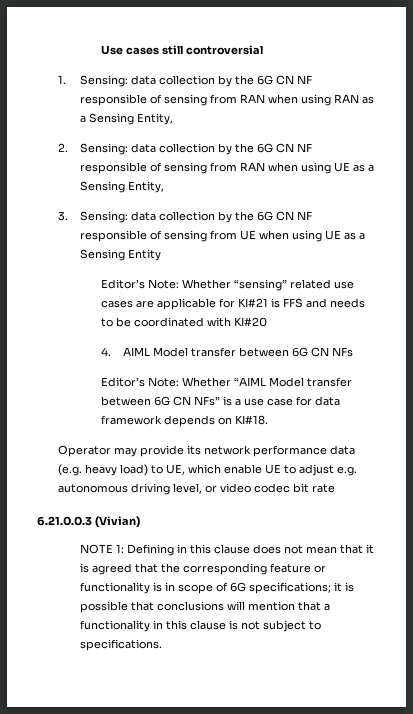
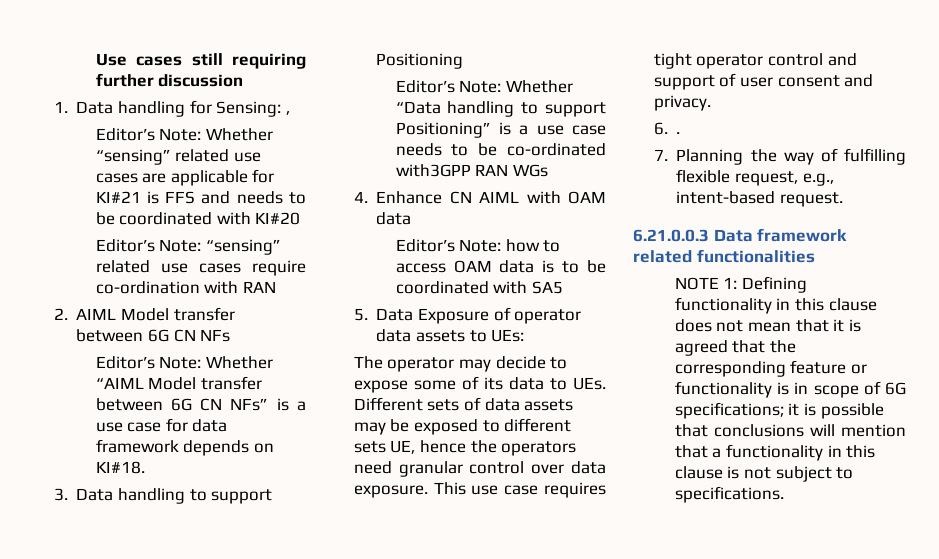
[186,45,264,55] [58,75,312,87] [79,94,374,106] [79,113,173,125] [58,143,312,155] [79,162,374,174] [79,181,164,193] [58,211,312,223] [79,230,365,242] [79,249,161,261] controversial // 1. Sensing: data collection by the 6G CN NF responsible of sensing from RAN when using RAN as a Sensing Entity, // 2. Sensing: data collection by the 6G CN NF responsible of sensing from RAN when using UE as a Sensing Entity, // 3. Sensing: data collection by the 6G CN NF responsible of sensing from UE when using UE as a Sensing Entity -> [232,53,306,69] [95,73,244,87] [53,100,290,117] requiring further discussion // 1. Data handling for Sensing: ,
[101,347,112,356] 4. -> [95,239,281,255] [95,260,306,276] [95,281,276,294] [53,308,68,320] Editor’s Note: “sensing” related use cases require co-ordination with RAN // 2.
[58,445,356,457] [58,464,358,476] [58,483,336,495] [37,516,140,528] Operator may provide its network performance data (e.g. heavy load) to UE, which enable UE to adjust e.g. autonomous driving level, or video codec bit rate // 6.21.0.0.3 (Vivian) -> [53,488,273,504] [376,53,464,69] [395,80,573,93] [395,101,606,117] [395,122,606,138] [395,143,606,156] [395,164,548,177] [353,191,606,204] [376,212,412,225] [395,239,561,252] [395,260,606,273] [395,281,563,294] [353,307,582,324] [376,329,525,342] [353,356,568,372] [353,376,606,393] [353,397,574,411] [353,418,572,435] [353,440,577,456] [353,461,606,477] [353,482,606,498] [653,53,857,69] [653,73,874,90] [653,95,711,111] [653,122,681,135] [653,148,906,165] [676,169,834,186] [676,191,843,207] [633,228,848,242] [633,249,815,263] 3. Data handling to support Positioning // Editor’s Note: Whether “Data handling to support Positioning” is a use case needs to be co-ordinated with3GPP RAN WGs // 4. Enhance CN AIML with OAM data // Editor’s Note: how to access OAM data is to be coordinated with SA5 // 5. Data Exposure of operator data assets to UEs: // The operator may decide to expose some of its data to UEs. Different sets of data assets may be exposed to different sets UE, hence the operators need granular control over data exposure. This use case requires tight operator control and support of user consent and privacy. // 6. . // 7. Planning the way of fulfilling flexible request, e.g., intent-based request. // 6.21.0.0.3 Data framework related functionalities
(174, 550) none -> [674,297,772,314] functionality

